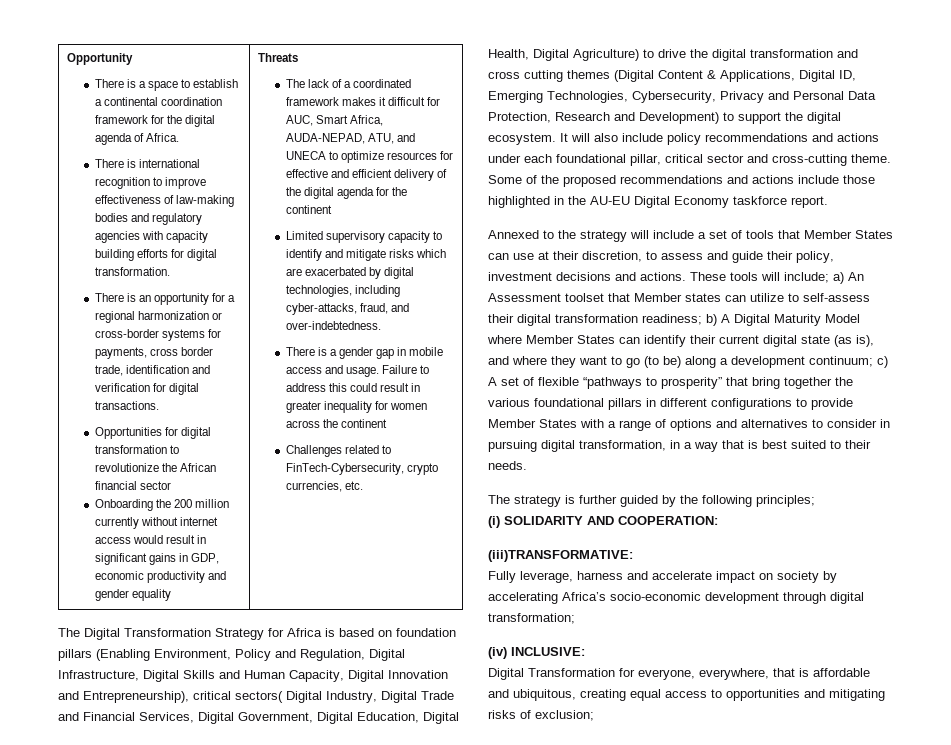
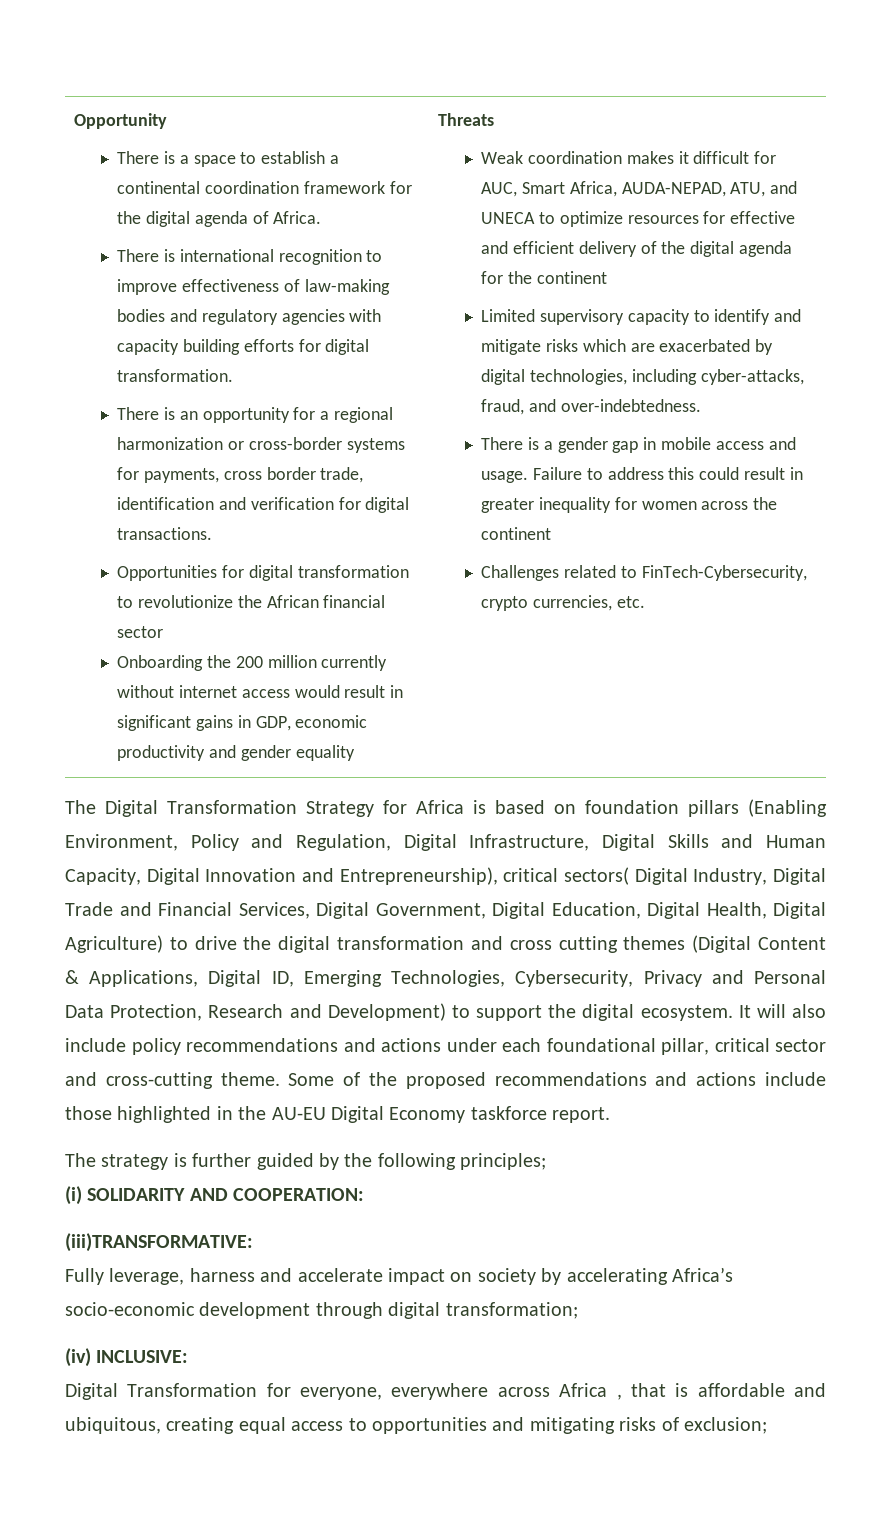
[285,79,411,88] [285,97,339,106] The lack of a coordinated framework -> [480,151,622,164] Weak coordination
[488,230,893,242] [488,251,834,263] [488,272,864,284] [488,293,870,302] [488,314,860,326] [487,335,874,347] [488,356,888,368] [488,377,853,389] [488,398,853,410] [488,419,890,431] [488,440,871,452] [488,461,527,470] // Annexed to the strategy will include a set of tools that Member States can use at their discretion, to assess and guide their policy, investment decisions and actions. These tools will include; a) An Assessment toolset that Member states can utilize to self-assess their digital transformation readiness; b) A Digital Maturity Model where Member States can identify their current digital state (as is), and where they want to go (to be) along a development continuum; c) A set of flexible “pathways to prosperity” that bring together the various foundational pillars in different configurations to provide Member States with a range of options and alternatives to consider in pursuing digital transformation, in a way that is best suited to their needs. -> (611, 1115) none
[699,668,769,680] everywhere, -> [391,1383,622,1400] everywhere across Africa ,

